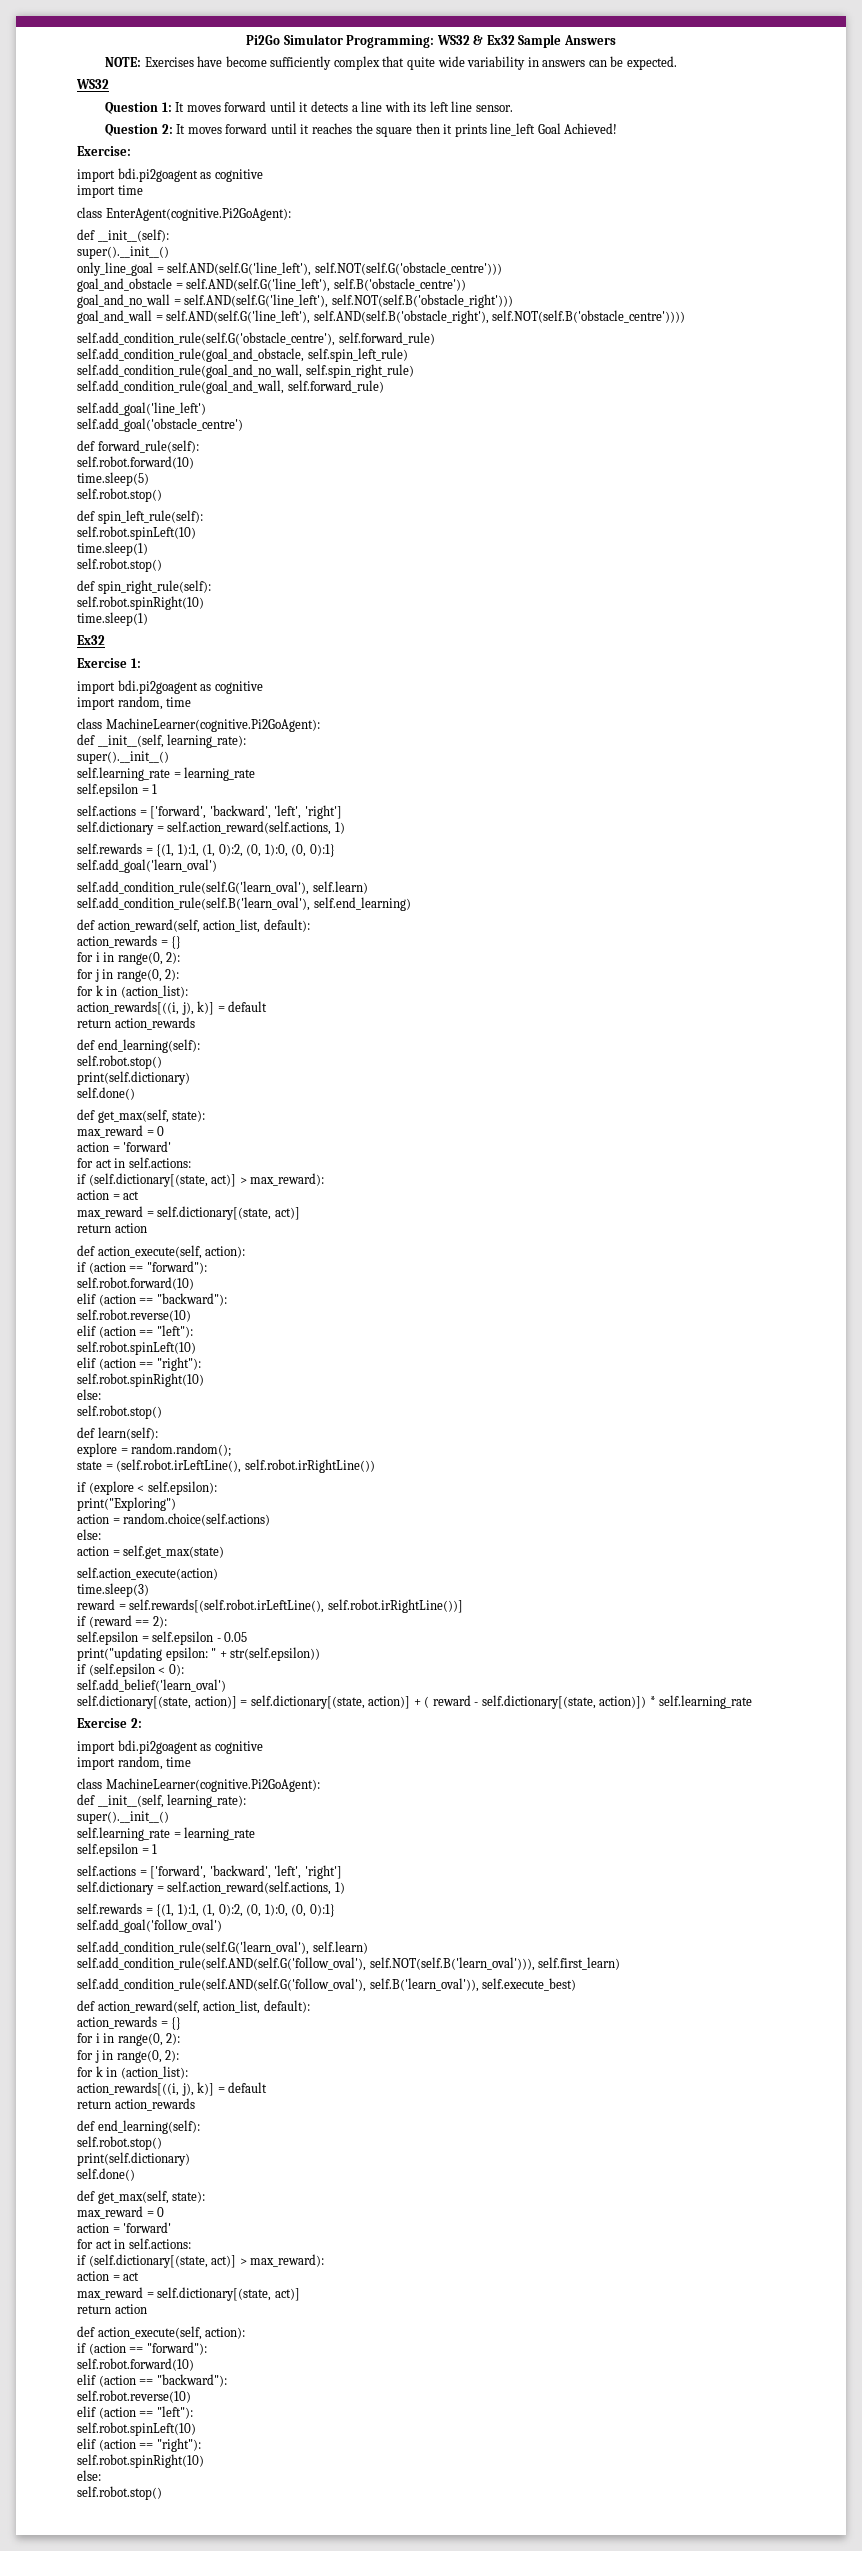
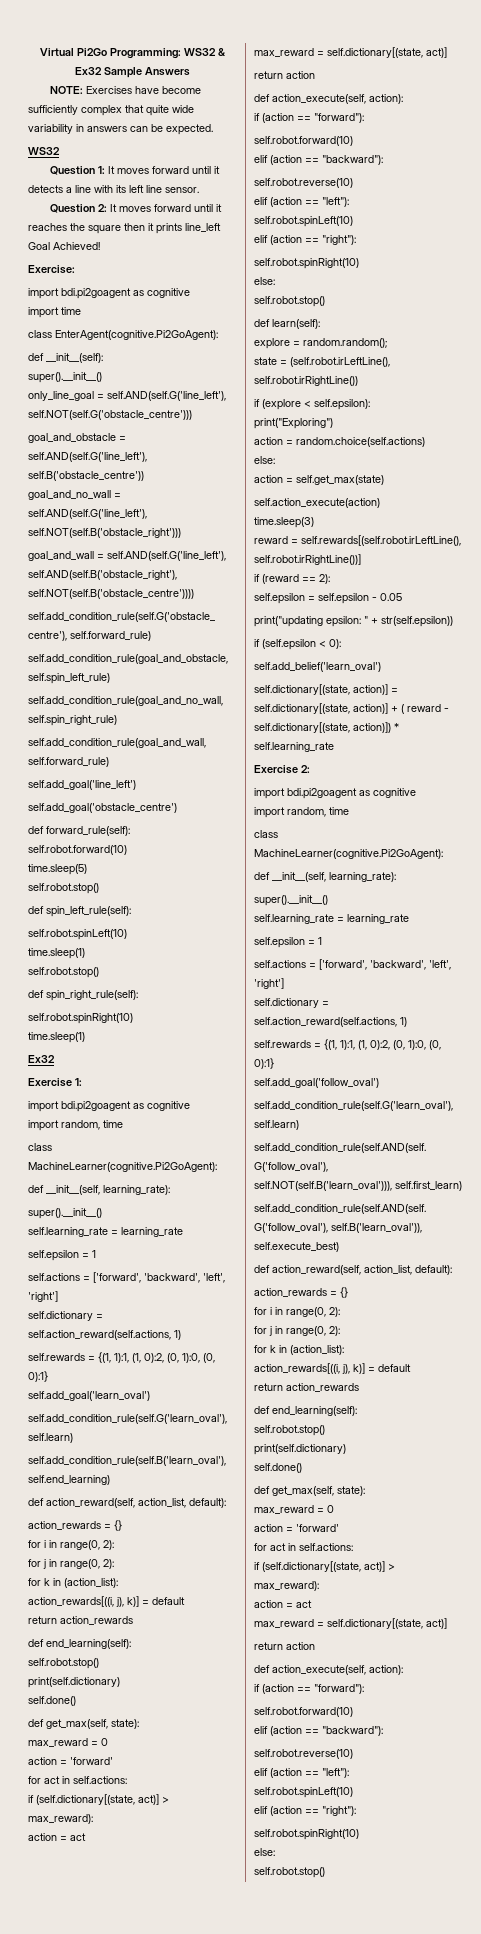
[246,34,343,45] Pi2Go Simulator -> [39,48,107,56] Virtual Pi2Go

